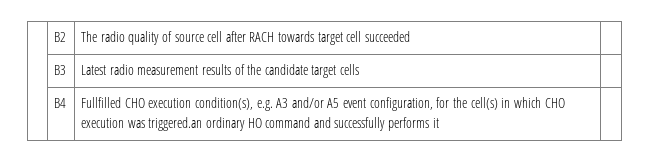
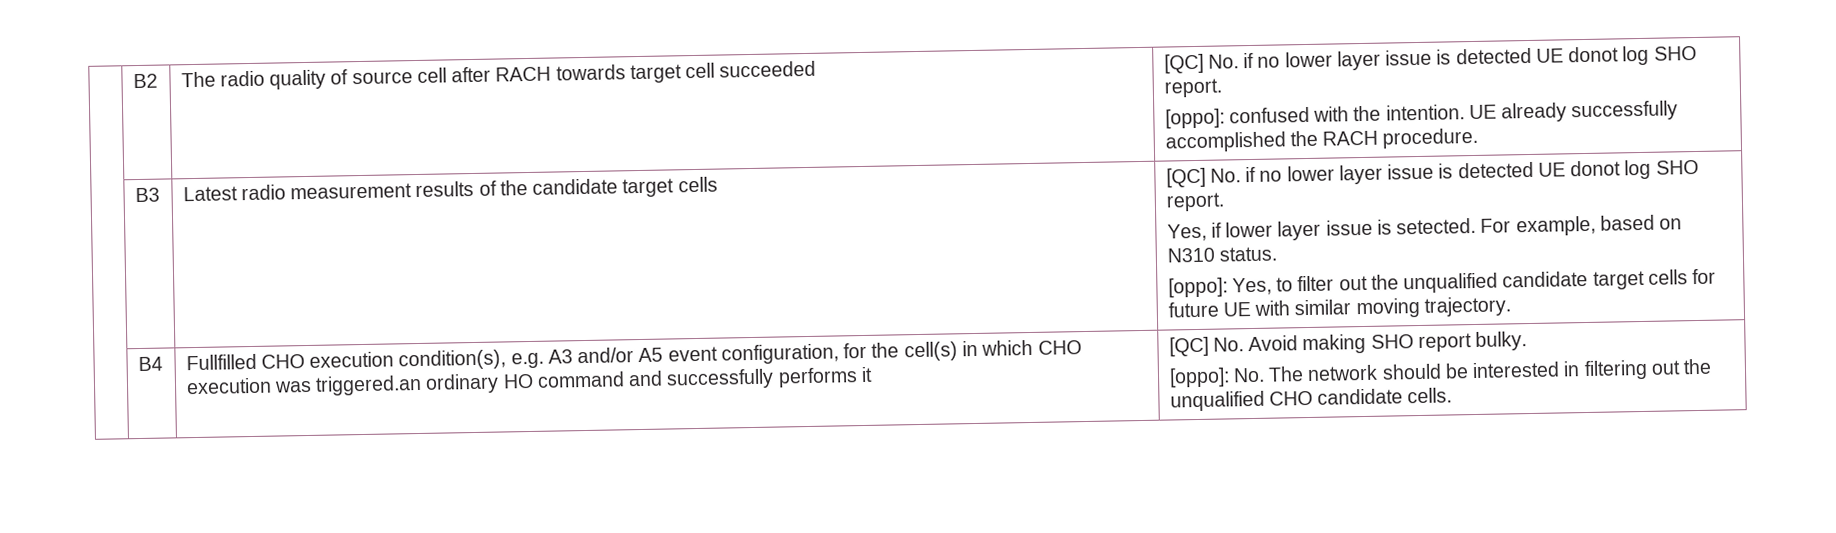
(411, 36) none -> [1163,45,1697,74] [1163,78,1222,98] [1164,100,1679,129] [1164,127,1479,153] [QC] No. if no lower layer issue is detected UE donot log SHO report. // [oppo]: confused with the intention. UE already successfully accomplished the RACH procedure.
(360, 69) none -> [1165,159,1699,188] [1165,192,1225,212] [1166,214,1683,242] [1166,246,1277,263] [1167,268,1717,298] [1167,296,1511,319] [QC] No. if no lower layer issue is detected UE donot log SHO report. // Yes, if lower layer issue is setected. For example, based on N310 status. // [oppo]: Yes, to filter out the unqualified candidate target cells for future UE with similar moving trajectory.
(439, 123) none -> [1168,331,1528,357] [1168,358,1713,388] [1169,387,1453,412] [QC] No. Avoid making SHO report bulky. // [oppo]: No. The network should be interested in filtering out the unqualified CHO candidate cells.

